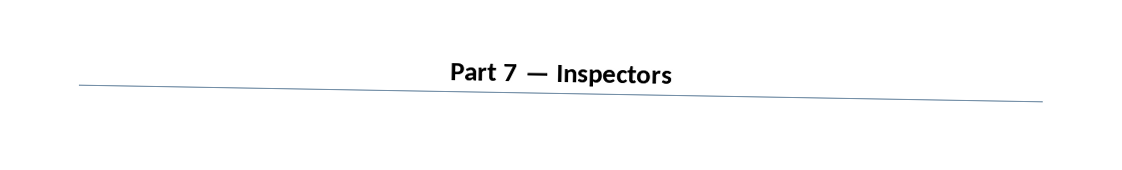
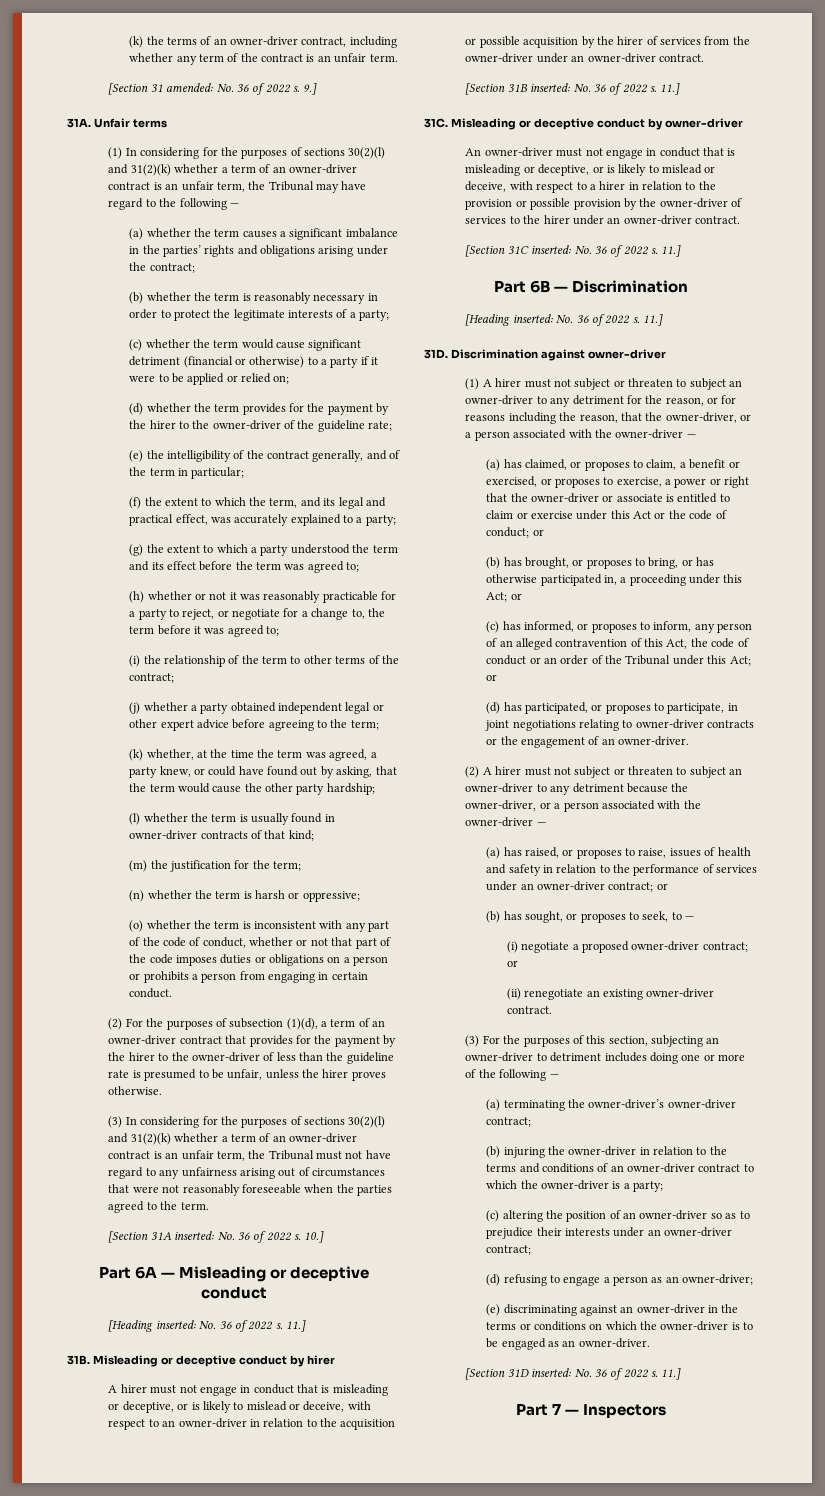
(450, 72) none -> [129,36,397,48] [129,53,398,65] [108,83,318,95] [67,118,167,128] [108,147,386,159] [108,164,358,176] [108,181,367,193] [108,198,239,210] [129,228,398,240] [129,245,388,257] [129,262,195,273] [129,292,378,304] [129,309,390,321] [129,339,362,351] [129,356,379,368] [129,373,290,385] [129,403,390,415] [129,420,393,432] [129,450,401,462] [129,467,245,479] [129,497,386,509] [129,514,396,526] [129,544,398,556] [129,561,360,573] [129,591,397,603] [129,608,385,620] [129,625,280,637] [129,655,399,667] [129,673,175,683] [129,702,384,714] [129,719,379,731] [129,749,377,761] [129,766,397,778] [129,783,375,795] [129,813,335,825] [129,830,314,841] [129,860,302,872] [129,890,360,902] [129,920,390,932] [129,937,391,949] [129,954,389,966] [129,971,368,983] [129,988,173,998] [108,1018,386,1030] [108,1035,397,1047] [108,1052,394,1064] [108,1069,386,1081] [108,1086,163,1095] [108,1116,386,1128] [108,1133,358,1145] [108,1150,391,1161] [108,1167,386,1179] [108,1184,393,1196] [108,1201,209,1213] [108,1231,325,1243] [98,1266,370,1282] [201,1287,267,1299] [108,1320,307,1332] [67,1355,335,1367] [108,1384,388,1396] [108,1401,371,1413] [108,1418,396,1430] [465,36,750,48] [465,53,704,63] [465,83,681,95] [424,118,743,130] [465,147,736,159] [465,164,716,176] [465,181,716,193] [465,198,743,210] [465,215,741,225] [465,245,682,257] [493,280,689,293] [465,314,664,326] [424,349,666,361] [465,378,743,390] [465,395,737,407] [465,412,752,424] [465,429,696,441] [486,459,740,471] [486,476,750,488] [486,493,730,503] [486,510,727,520] [486,527,544,538] [486,557,715,569] [486,574,743,586] [486,592,522,602] [486,621,753,633] [486,638,749,650] [486,655,751,666] [486,674,498,681] [486,702,738,714] [485,719,755,731] [486,736,690,748] [465,766,743,778] [465,783,689,795] [465,800,701,812] [465,817,546,827] [486,847,751,859] [486,864,758,876] [486,881,668,892] [486,911,695,923] [506,941,748,953] [506,960,518,967] [506,988,715,1000] [506,1006,552,1014] [465,1035,720,1047] [465,1052,746,1064] [465,1069,559,1081] [486,1099,736,1111] [486,1117,532,1127] [486,1146,727,1158] [486,1163,754,1173] [486,1180,664,1192] [486,1210,750,1222] [486,1227,733,1239] [486,1245,532,1255] [486,1274,754,1286] [486,1304,739,1316] [486,1321,754,1331] [486,1338,650,1350] [465,1368,682,1380] (k) the terms of an owner-driver contract, including whether any term of the contract is an unfair term. // [Section 31 amended: No. 36 of 2022 s. 9.] // 31A. Unfair terms // (1) In considering for the purposes of sections 30(2)(l) and 31(2)(k) whether a term of an owner-driver contract is an unfair term, the Tribunal may have regard to the following — // (a) whether the term causes a significant imbalance in the parties’ rights and obligations arising under the contract; // (b) whether the term is reasonably necessary in order to protect the legitimate interests of a party; // (c) whether the term would cause significant detriment (financial or otherwise) to a party if it were to be applied or relied on; // (d) whether the term provides for the payment by the hirer to the owner-driver of the guideline rate; // (e) the intelligibility of the contract generally, and of the term in particular; // (f) the extent to which the term, and its legal and practical effect, was accurately explained to a party; // (g) the extent to which a party understood the term and its effect before the term was agreed to; // (h) whether or not it was reasonably practicable for a party to reject, or negotiate for a change to, the term before it was agreed to; // (i) the relationship of the term to other terms of the contract; // (j) whether a party obtained independent legal or other expert advice before agreeing to the term; // (k) whether, at the time the term was agreed, a party knew, or could have found out by asking, that the term would cause the other party hardship; // (l) whether the term is usually found in owner-driver contracts of that kind; // (m) the justification for the term; // (n) whether the term is harsh or oppressive; // (o) whether the term is inconsistent with any part of the code of conduct, whether or not that part of the code imposes duties or obligations on a person or prohibits a person from engaging in certain conduct. // (2) For the purposes of subsection (1)(d), a term of an owner-driver contract that provides for the payment by the hirer to the owner-driver of less than the guideline rate is presumed to be unfair, unless the hirer proves otherwise. // (3) In considering for the purposes of sections 30(2)(l) and 31(2)(k) whether a term of an owner-driver contract is an unfair term, the Tribunal must not have regard to any unfairness arising out of circumstances that were not reasonably foreseeable when the parties agreed to the term. // [Section 31A inserted: No. 36 of 2022 s. 10.] // Part 6A — Misleading or deceptive conduct // [Heading inserted: No. 36 of 2022 s. 11.] // 31B. Misleading or deceptive conduct by hirer // A hirer must not engage in conduct that is misleading or deceptive, or is likely to mislead or deceive, with respect to an owner-driver in relation to the acquisition or possible acquisition by the hirer of services from the owner-driver under an owner-driver contract. // [Section 31B inserted: No. 36 of 2022 s. 11.] // 31C. Misleading or deceptive conduct by owner-driver // An owner-driver must not engage in conduct that is misleading or deceptive, or is likely to mislead or deceive, with respect to a hirer in relation to the provision or possible provision by the owner-driver of services to the hirer under an owner-driver contract. // [Section 31C inserted: No. 36 of 2022 s. 11.] // Part 6B — Discrimination // [Heading inserted: No. 36 of 2022 s. 11.] // 31D. Discrimination against owner-driver // (1) A hirer must not subject or threaten to subject an owner-driver to any detriment for the reason, or for reasons including the reason, that the owner-driver, or a person associated with the owner-driver — // (a) has claimed, or proposes to claim, a benefit or exercised, or proposes to exercise, a power or right that the owner-driver or associate is entitled to claim or exercise under this Act or the code of conduct; or // (b) has brought, or proposes to bring, or has otherwise participated in, a proceeding under this Act; or // (c) has informed, or proposes to inform, any person of an alleged contravention of this Act, the code of conduct or an order of the Tribunal under this Act; or // (d) has participated, or proposes to participate, in joint negotiations relating to owner-driver contracts or the engagement of an owner-driver. // (2) A hirer must not subject or threaten to subject an owner-driver to any detriment because the owner-driver, or a person associated with the owner-driver — // (a) has raised, or proposes to raise, issues of health and safety in relation to the performance of services under an owner-driver contract; or // (b) has sought, or proposes to seek, to — // (i) negotiate a proposed owner-driver contract; or // (ii) renegotiate an existing owner-driver contract. // (3) For the purposes of this section, subjecting an owner-driver to detriment includes doing one or more of the following — // (a) terminating the owner-driver’s owner-driver contract; // (b) injuring the owner-driver in relation to the terms and conditions of an owner-driver contract to which the owner-driver is a party; // (c) altering the position of an owner-driver so as to prejudice their interests under an owner-driver contract; // (d) refusing to engage a person as an owner-driver; // (e) discriminating against an owner-driver in the terms or conditions on which the owner-driver is to be engaged as an owner-driver. // [Section 31D inserted: No. 36 of 2022 s. 11.] //

